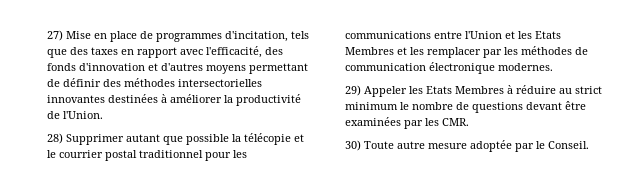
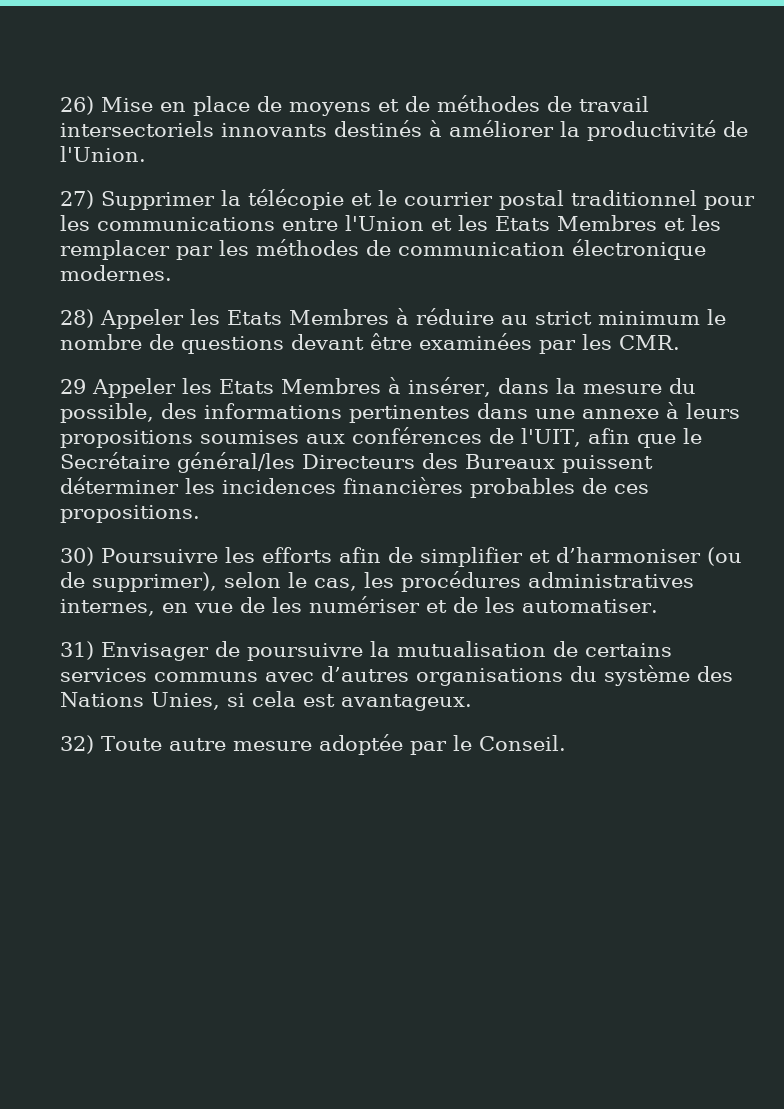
[47,30,64,41] 27) -> [59,96,94,115] 26)
[156,31,310,42] [47,46,284,58] [47,63,309,74] [47,78,263,87] [47,94,159,103] programmes d'incitation, tels que des taxes en rapport avec l'efficacité, des fonds d'innovation et d'autres moyens permettant de définir des méthodes intersectorielles innovantes destinées -> [288,95,649,116] [59,120,422,137] moyens et de méthodes de travail intersectoriels innovants destinés
[47,133,230,145] 28) Supprimer autant que possible -> [59,190,215,210] 27) Supprimer
[345,85,362,96] 29) -> [59,309,94,328] 28)
[345,140,362,151] 30) -> [59,377,696,398] [59,402,740,423] [59,427,702,448] [59,452,653,473] [59,477,649,498] [59,505,200,523] [59,547,742,567] [59,571,694,592] [59,596,658,616] [59,641,672,661] [59,665,733,686] [59,691,472,711] [59,735,94,754] 29 Appeler les Etats Membres à insérer, dans la mesure du possible, des informations pertinentes dans une annexe à leurs propositions soumises aux conférences de l'UIT, afin que le Secrétaire général/les Directeurs des Bureaux puissent déterminer les incidences financières probables de ces propositions. // 30) Poursuivre les efforts afin de simplifier et d’harmoniser (ou de supprimer), selon le cas, les procédures administratives internes, en vue de les numériser et de les automatiser. // 31) Envisager de poursuivre la mutualisation de certains services communs avec d’autres organisations du système des Nations Unies, si cela est avantageux. // 32)

